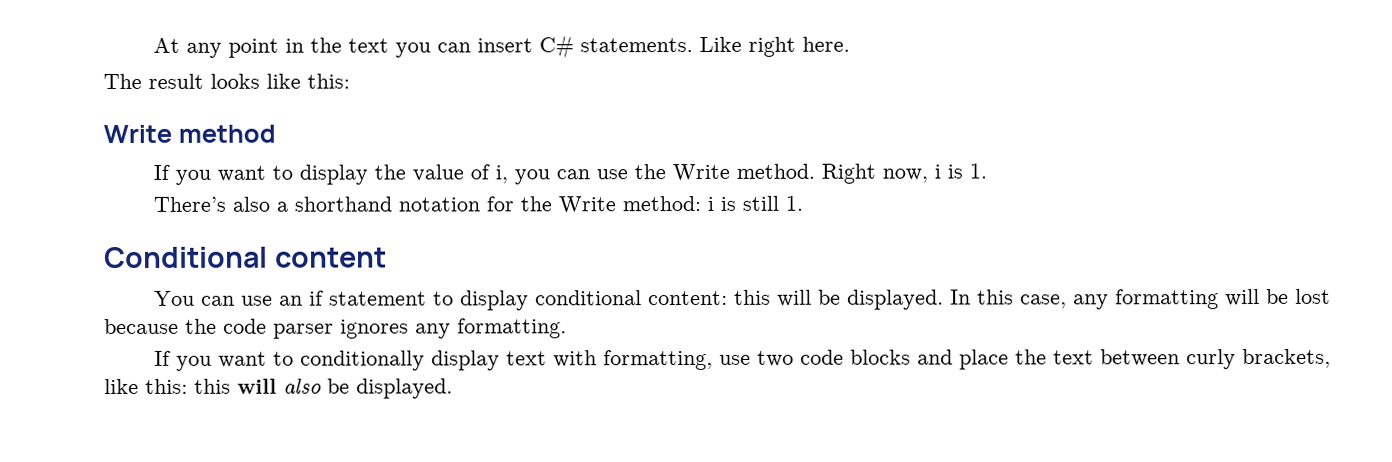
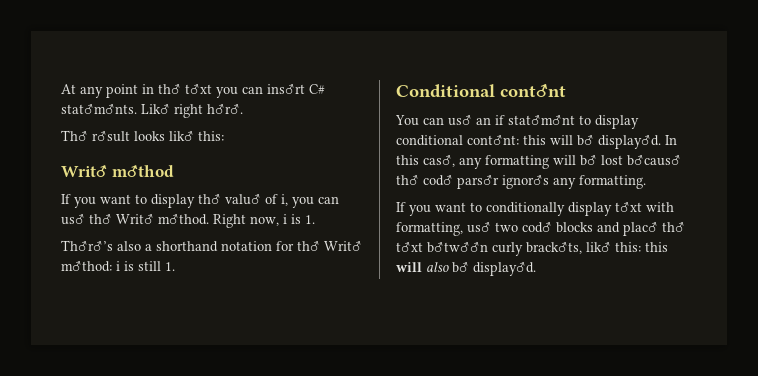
[309,35,850,59] [103,73,301,90] the text you can insert C# statements. Like right here. // The result looks like -> [158,83,325,98] [61,103,243,118] [61,130,194,142] th♂ t♂xt you can ins♂rt C# stat♂m♂nts. Lik♂ right h♂r♂. // Th♂ r♂sult looks lik♂
[103,124,276,144] Write method -> [61,165,174,177] Writ♂ m♂thod
[373,164,464,182] the value -> [198,193,261,205] th♂ valu♂
[595,163,815,182] use the Write method. -> [61,213,209,225] us♂ th♂ Writ♂ m♂thod.
[152,196,226,212] There’s -> [61,240,113,251] Th♂r♂’s
[519,195,701,214] the Write method: -> [297,240,362,251] [61,260,112,272] th♂ Writ♂ m♂thod:
[274,247,387,268] content -> [500,83,566,97] cont♂nt
[240,295,273,306] use -> [448,114,472,126] us♂
[328,291,427,306] statement -> [508,114,575,125] stat♂m♂nt
[647,289,944,310] content: this will be displayed. -> [467,134,661,149] cont♂nt: this will b♂ display♂d.
[1019,294,1067,309] case, -> [423,154,455,167] cas♂,
[1265,288,1331,305] [104,318,409,339] be lost because the code parser ignores -> [580,154,681,166] [396,174,549,189] b♂ lost b♂caus♂ th♂ cod♂ pars♂r ignor♂s
[505,351,547,366] text -> [615,201,642,212] t♂xt
[718,348,1331,370] [104,378,139,395] use two code blocks and place the text between curly brackets, like -> [467,221,685,236] [396,241,611,256] us♂ two cod♂ blocks and plac♂ th♂ t♂xt b♂tw♂♂n curly brack♂ts, lik♂
[327,378,453,399] be displayed. -> [452,261,536,276] b♂ display♂d.

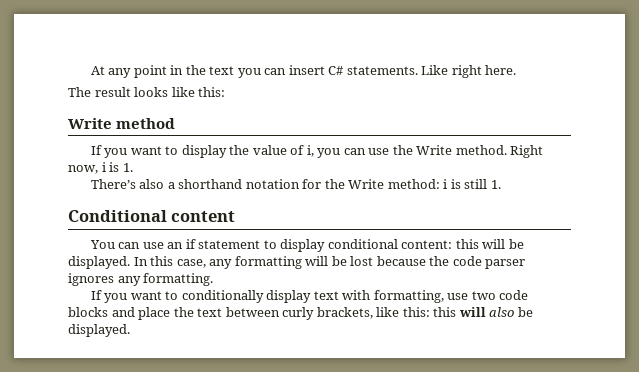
[158,83,325,98] [61,103,243,118] [61,130,194,142] th♂ t♂xt you can ins♂rt C# stat♂m♂nts. Lik♂ right h♂r♂. // Th♂ r♂sult looks lik♂ -> [185,65,517,78] [68,87,195,97] the text you can insert C# statements. Like right here. // The result looks like
[61,165,174,177] Writ♂ m♂thod -> [68,118,176,129] Write method
[198,193,261,205] th♂ valu♂ -> [229,145,287,155] the value
[61,213,209,225] us♂ th♂ Writ♂ m♂thod. -> [368,145,507,155] use the Write method.
[61,240,113,251] Th♂r♂’s -> [90,179,136,189] There’s
[297,240,362,251] [61,260,112,272] th♂ Writ♂ m♂thod: -> [324,179,440,189] the Write method:
[500,83,566,97] cont♂nt -> [171,211,236,222] content
[448,114,472,126] us♂ -> [142,242,164,249] use
[508,114,575,125] stat♂m♂nt -> [198,240,261,249] statement
[467,134,661,149] cont♂nt: this will b♂ display♂d. -> [401,239,524,249] [68,256,130,269] content: this will be displayed.
[423,154,455,167] cas♂, -> [176,259,206,268] case,
[580,154,681,166] [396,174,549,189] b♂ lost b♂caus♂ th♂ cod♂ pars♂r ignor♂s -> [331,256,526,269] [68,273,114,286] be lost because the code parser ignores
[615,201,642,212] t♂xt -> [313,291,339,300] text
[467,221,685,236] [396,241,611,256] us♂ two cod♂ blocks and plac♂ th♂ t♂xt b♂tw♂♂n curly brack♂ts, lik♂ -> [447,290,529,300] [68,307,400,320] use two code blocks and place the text between curly brackets, like
[452,261,536,276] b♂ display♂d. -> [517,307,533,317] [68,324,130,337] be displayed.

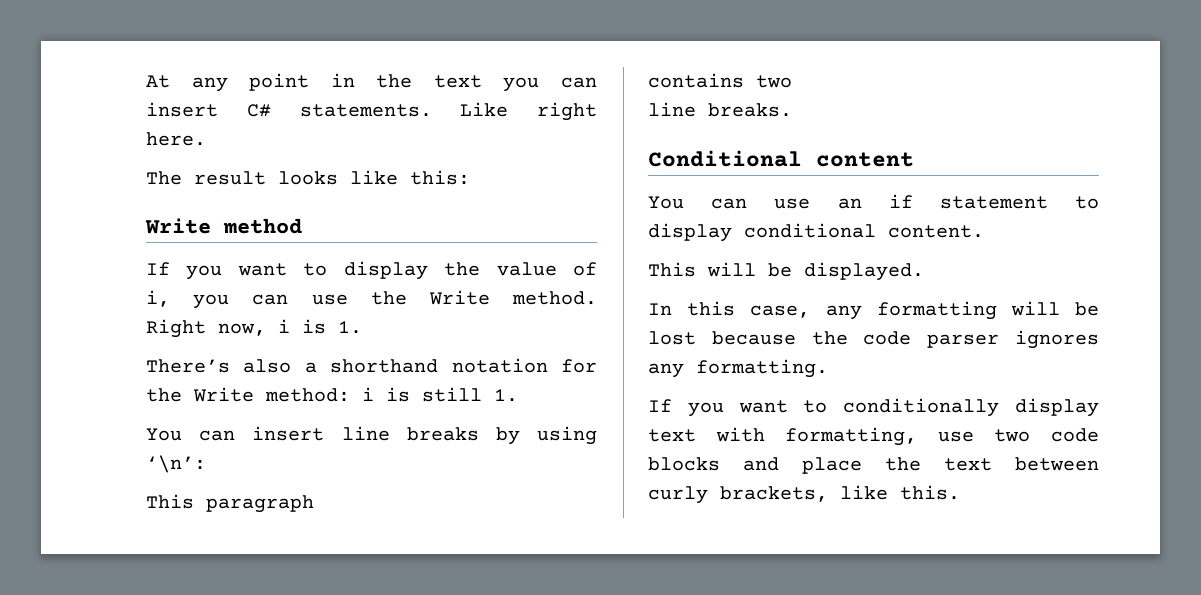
(501, 184) none -> [146,426,597,445] [146,455,206,473] [146,494,314,513] [648,73,792,88] [648,102,792,117] // You can insert line breaks by using ‘\n’: // This paragraph // contains two // line breaks.
[401,239,479,249] content: this -> [888,225,984,238] [648,262,696,277] content. // This
(130, 262) none -> (924, 271) //
[402,307,533,317] [68,324,130,337] this: this will also be displayed. -> [900,485,960,500] this.

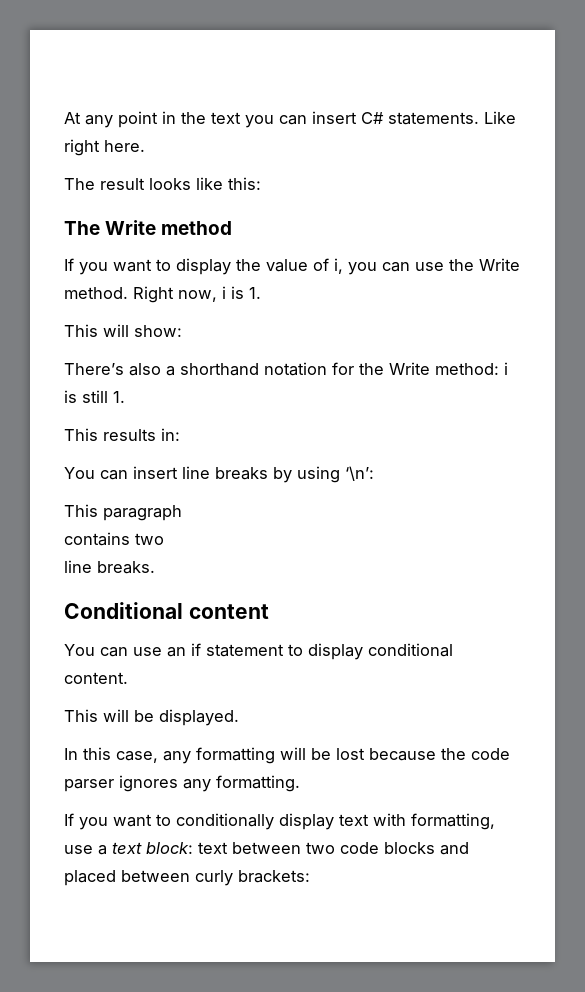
(470, 177) none -> [64,221,100,235] The
(362, 327) none -> [64,324,182,337] // This will show:
(518, 395) none -> [64,428,180,441] // This results in:
[994,428,1099,442] [648,457,1099,474] [648,485,960,504] two code blocks and place the text between curly brackets, like this. -> [98,842,469,855] [64,870,310,886] a text block: text between two code blocks and placed between curly brackets:

